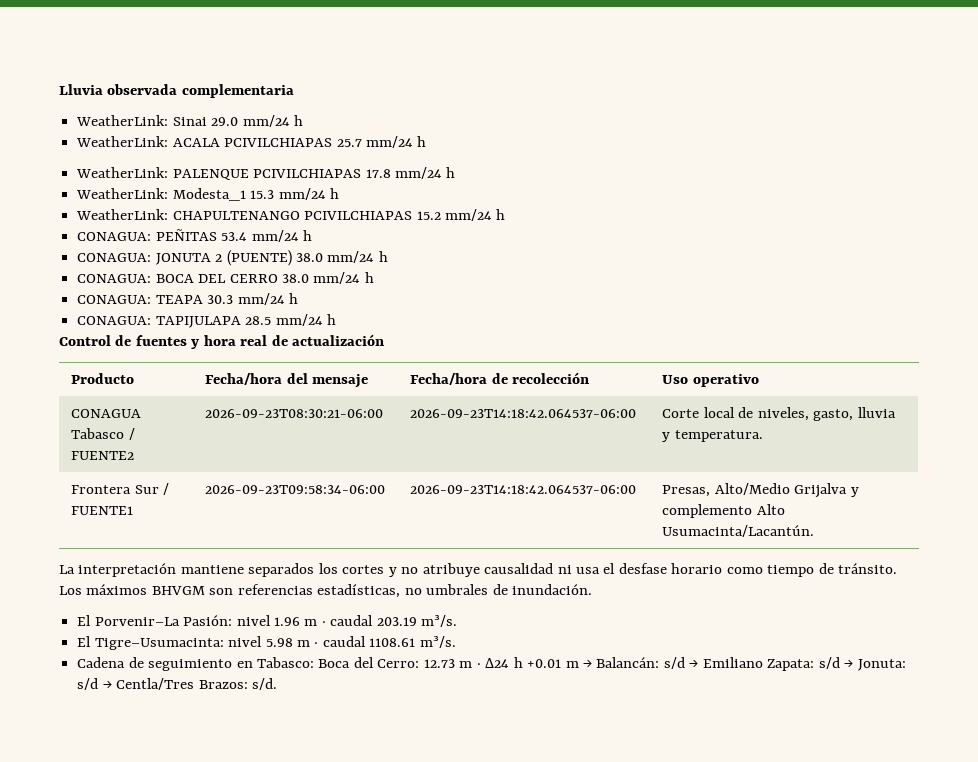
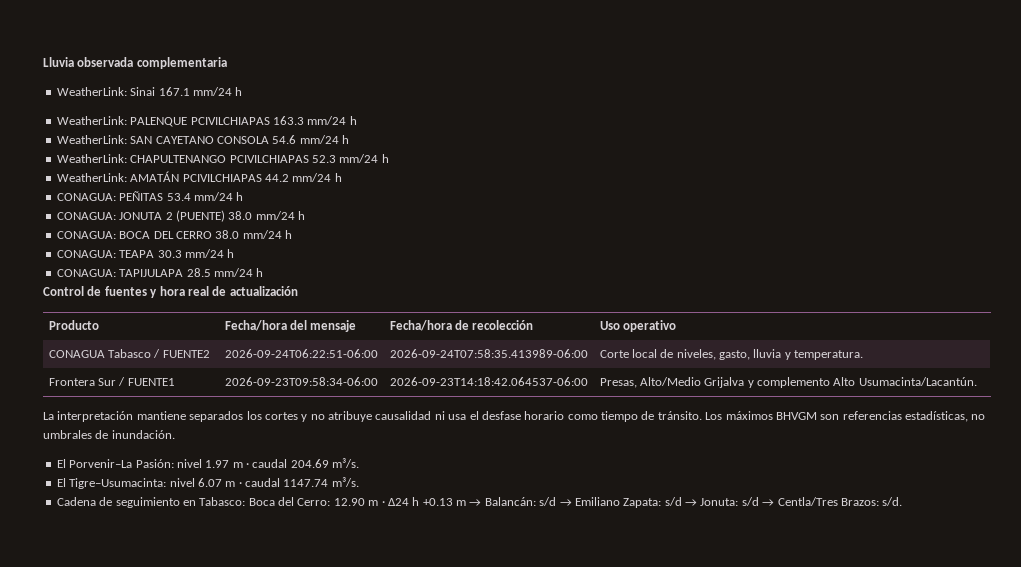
[211,115,303,127] [76,136,362,147] 29.0 mm/24 h // WeatherLink: ACALA PCIVILCHIAPAS 25.7 -> [158,87,190,96] 167.1
[365,167,456,179] [76,188,275,201] 17.8 mm/24 h // WeatherLink: Modesta_1 15.3 -> [272,116,357,125] [56,135,297,144] 163.3 mm/24 h // WeatherLink: SAN CAYETANO CONSOLA 54.6
[416,211,441,220] 15.2 -> [311,154,389,163] [56,171,289,182] 52.3 mm/24 h // WeatherLink: AMATÁN PCIVILCHIAPAS 44.2
[205,409,384,418] [410,409,637,418] 2026-09-23T08:30:21-06:00 | 2026-09-23T14:18:42.064537-06:00 -> [224,349,378,358] [389,349,588,358] 2026-09-24T06:22:51-06:00 | 2026-09-24T07:58:35.413989-06:00
[273,615,417,626] 1.96 m · caudal 203.19 -> [205,459,329,468] 1.97 m · caudal 204.69
[265,636,416,647] 5.98 m · caudal 1108.61 -> [197,478,329,487] 6.07 m · caudal 1147.74
[423,659,455,668] 12.73 -> [333,498,365,506] 12.90
[527,659,562,668] +0.01 -> [422,498,453,506] +0.13

